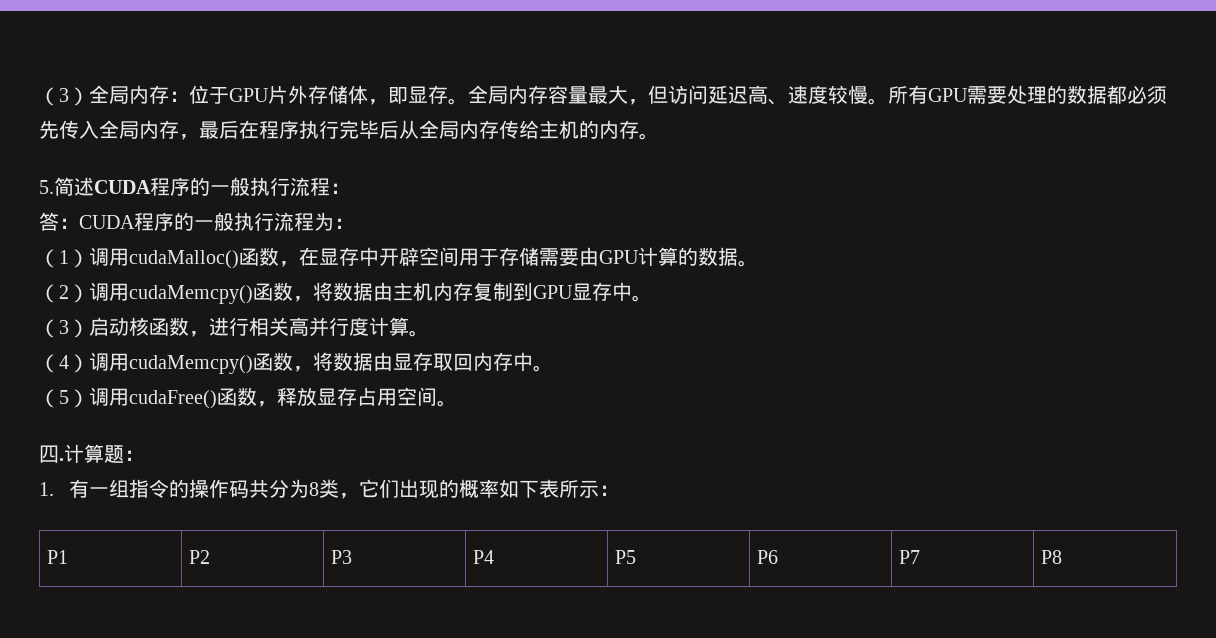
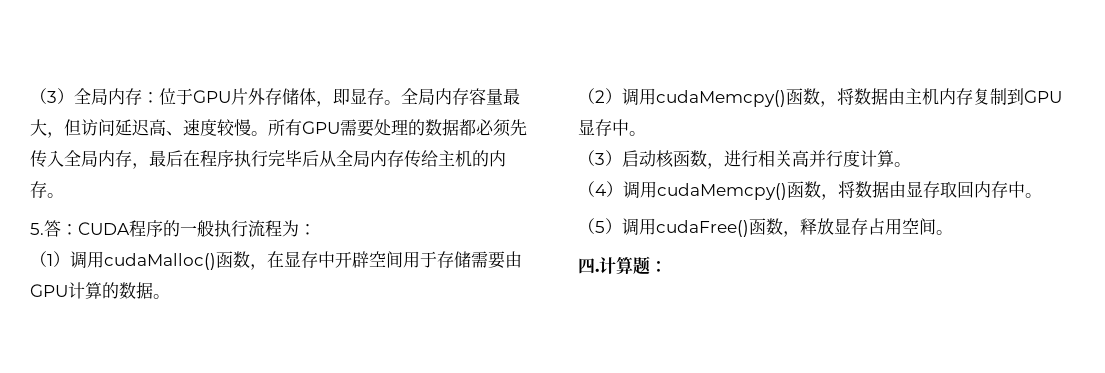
[54,177,350,196] 简述CUDA程序的一般执行流程： // -> (44, 229) none
[39,479,620,499] [47,550,69,564] [189,550,211,564] [331,550,353,564] [473,550,495,564] [615,550,637,564] [757,550,779,564] [899,550,921,564] [1041,550,1063,564] // 1.有一组指令的操作码共分为8类，它们出现的概率如下表所示： // P1 | P2 | P3 | P4 | P5 | P6 | P7 | P8 -> (667, 266) none

